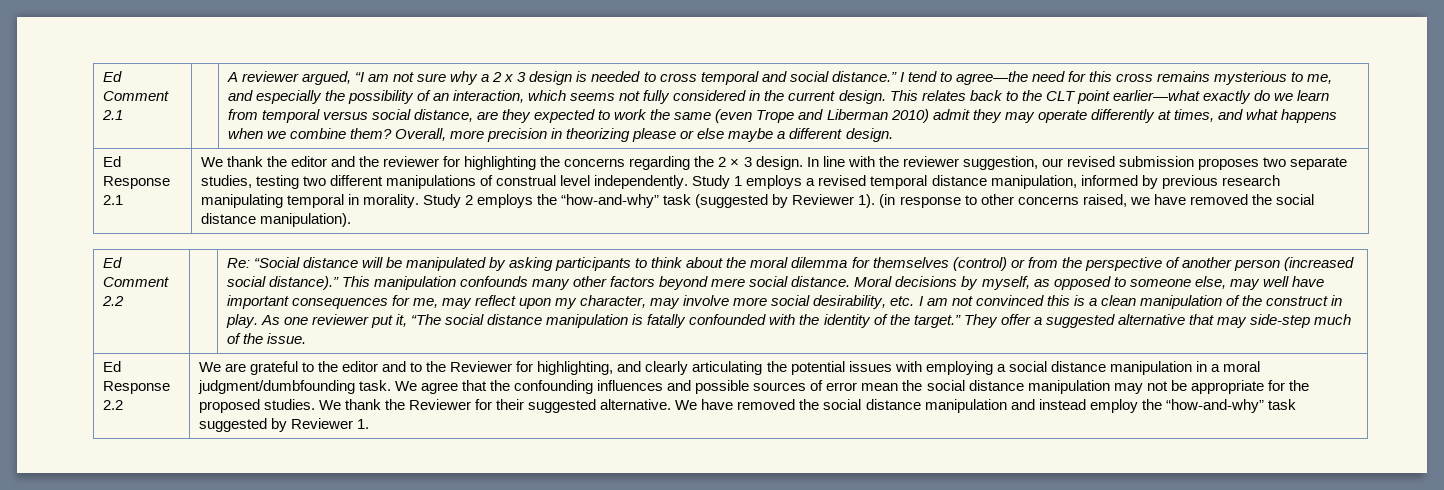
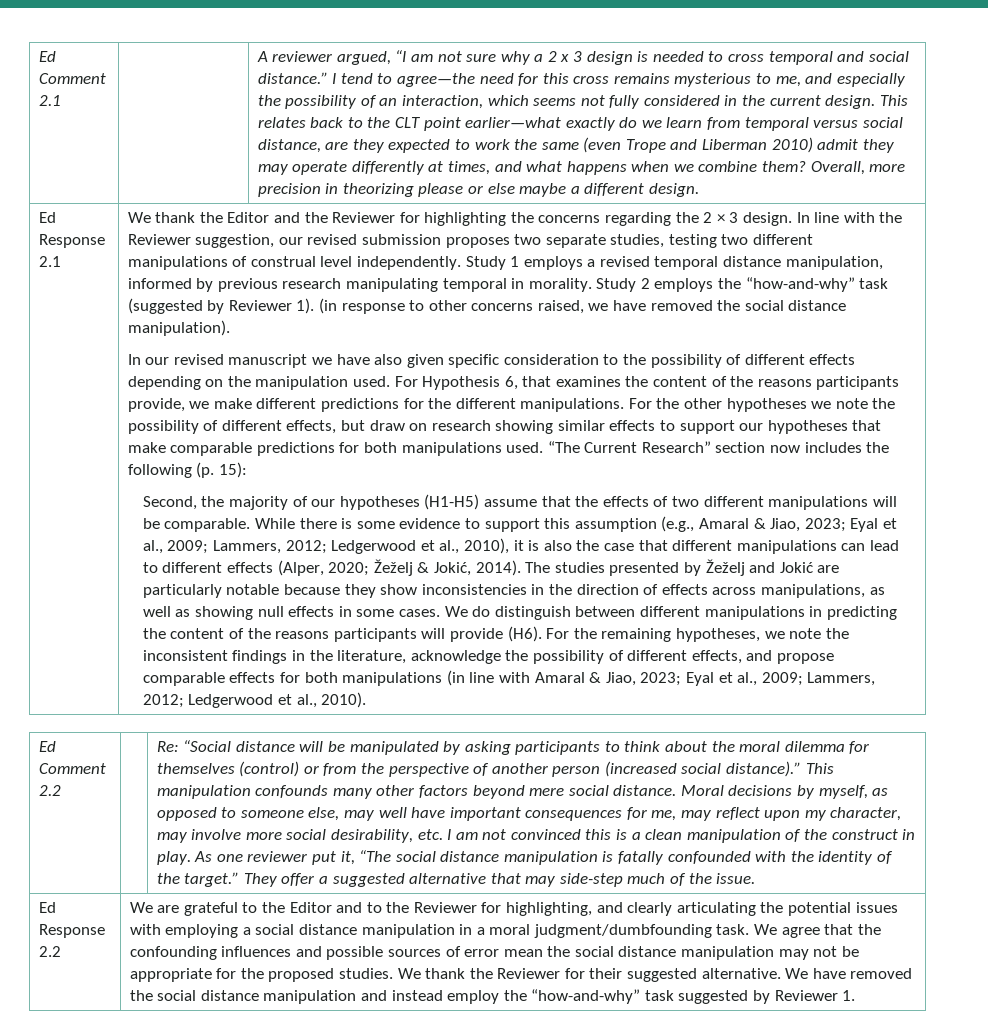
[290,156,327,167] editor -> [227,212,270,223] Editor
[383,156,440,167] reviewer -> [332,212,396,223] Reviewer
[902,156,959,167] reviewer -> [127,234,191,245] Reviewer
(351, 220) none -> [127,354,856,368] [127,376,900,390] [127,398,896,412] [127,420,882,434] [127,441,890,456] [127,462,247,478] [142,494,897,510] [142,516,897,532] [142,538,899,554] [142,559,840,576] [142,584,885,598] [142,606,897,620] [142,626,849,642] [142,650,834,664] [142,670,876,686] [142,692,367,708] // In our revised manuscript we have also given specific consideration to the possibility of different effects depending on the manipulation used. For Hypothesis 6, that examines the content of the reasons participants provide, we make different predictions for the different manipulations. For the other hypotheses we note the possibility of different effects, but draw on research showing similar effects to support our hypotheses that make comparable predictions for both manipulations used. “The Current Research” section now includes the following (p. 15): // Second, the majority of our hypotheses (H1-H5) assume that the effects of two different manipulations will be comparable. While there is some evidence to support this assumption (e.g., Amaral & Jiao, 2023; Eyal et al., 2009; Lammers, 2012; Ledgerwood et al., 2010), it is also the case that different manipulations can lead to different effects (Alper, 2020; Žeželj & Jokić, 2014). The studies presented by Žeželj and Jokić are particularly notable because they show inconsistencies in the direction of effects across manipulations, as well as showing null effects in some cases. We do distinguish between different manipulations in predicting the content of the reasons participants will provide (H6). For the remaining hypotheses, we note the inconsistent findings in the literature, acknowledge the possibility of different effects, and propose comparable effects for both manipulations (in line with Amaral & Jiao, 2023; Eyal et al., 2009; Lammers, 2012; Ledgerwood et al., 2010).
[342,361,379,372] editor -> [289,902,332,913] Editor

